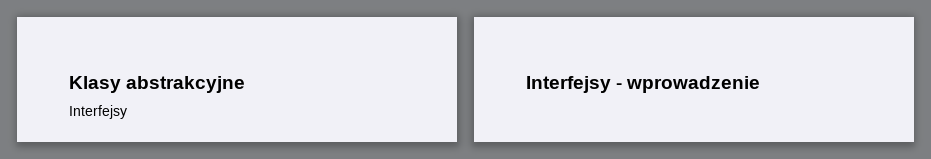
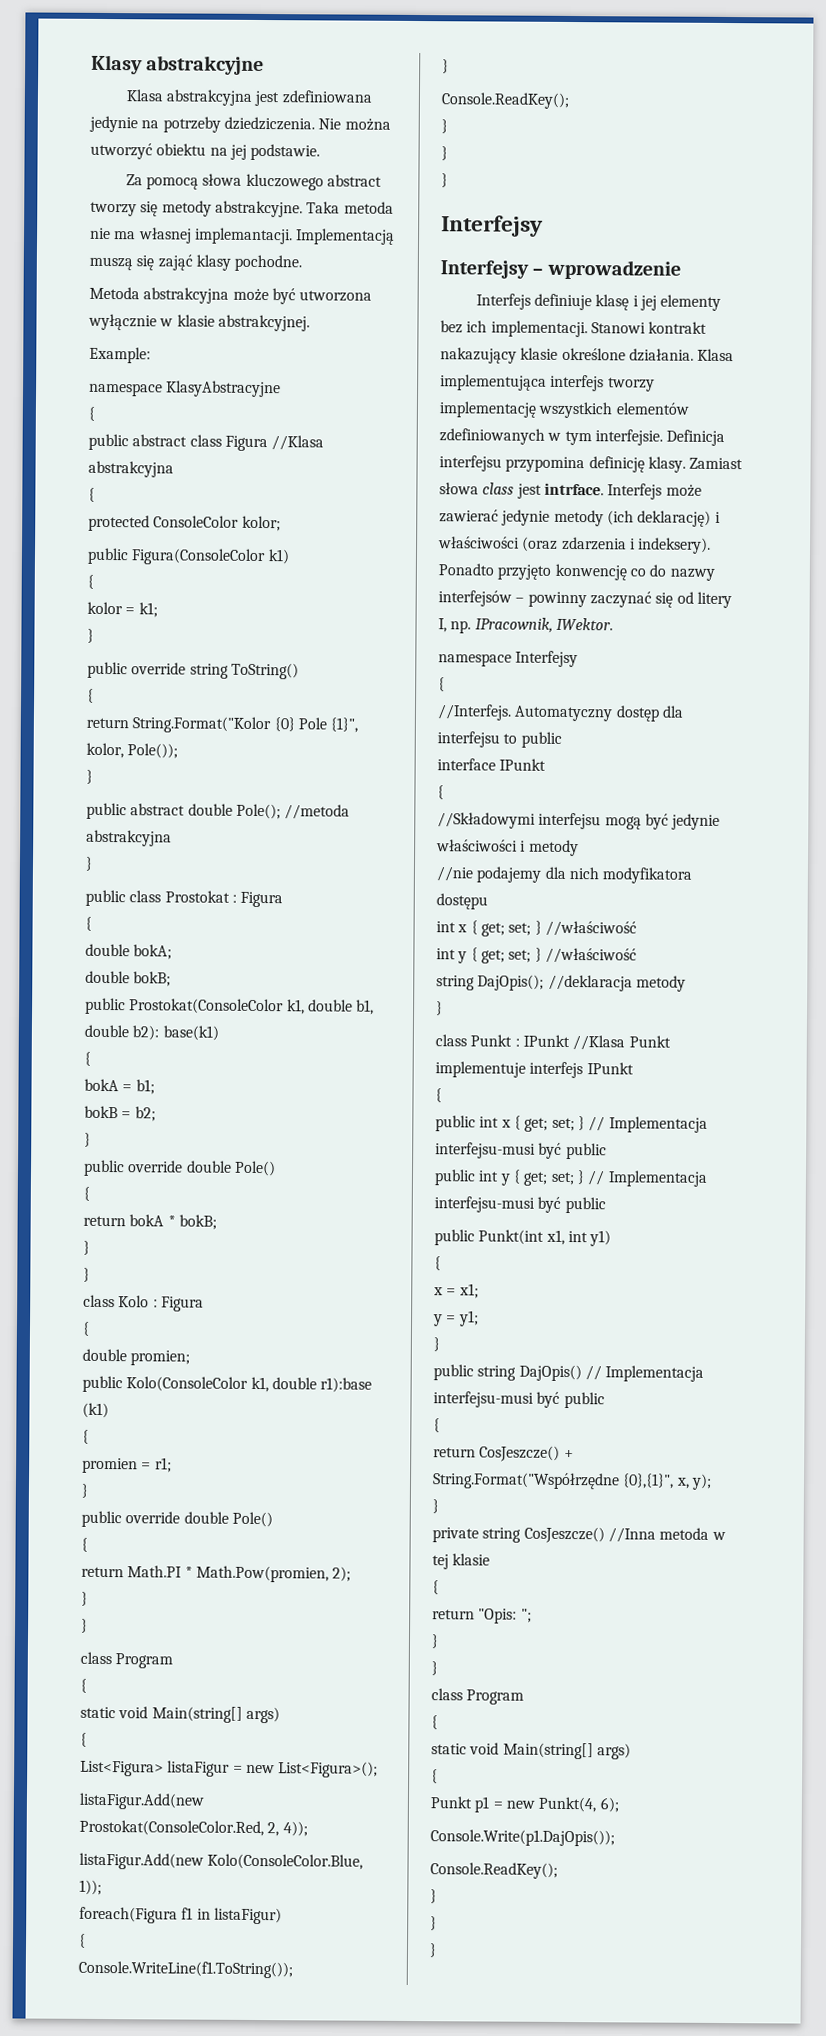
[69,105,127,119] [526,76,761,93] Interfejsy // Interfejsy - wprowadzenie -> [125,89,372,107] [89,115,391,133] [90,142,321,161] [125,173,382,191] [90,200,394,218] [90,227,396,245] [89,254,303,272] [89,286,373,305] [88,313,310,332] [89,346,151,364] [89,380,282,398] [88,406,95,421] [88,433,325,452] [88,460,174,478] [88,487,95,502] [88,514,281,532] [87,547,290,566] [87,574,94,589] [87,601,158,618] [87,628,94,643] [87,661,299,680] [87,688,94,703] [86,716,359,734] [86,742,179,759] [86,769,93,784] [86,802,351,820] [86,829,172,847] [85,856,93,871] [85,889,284,908] [85,916,92,931] [85,943,173,960] [85,970,172,987] [85,997,375,1015] [84,1024,219,1041] [84,1051,91,1066] [84,1078,155,1095] [84,1105,156,1122] [84,1132,91,1147] [83,1159,276,1177] [83,1186,90,1201] [83,1214,217,1230] [83,1240,90,1255] [83,1267,90,1282] [83,1294,204,1312] [82,1321,90,1336] [82,1348,191,1366] [82,1375,373,1393] [82,1402,109,1419] [82,1429,89,1444] [82,1457,172,1474] [81,1483,88,1498] [81,1510,273,1528] [81,1537,88,1552] [81,1565,352,1583] [81,1591,88,1606] [81,1618,88,1633] [80,1651,174,1669] [80,1678,87,1693] [80,1706,280,1724] [80,1732,87,1747] [80,1760,379,1778] [79,1792,204,1810] [79,1819,308,1837] [79,1852,364,1870] [79,1879,102,1896] [79,1906,282,1925] [78,1933,86,1948] [78,1960,293,1979] [442,59,449,74] [441,92,569,109] [441,119,448,134] [441,146,448,161] [441,173,448,188] [441,215,543,237] [440,259,681,280] [475,293,722,311] [440,320,708,338] [440,347,735,364] [440,374,655,392] [439,401,689,419] [439,428,726,447] [439,455,744,473] [439,482,702,500] [439,509,721,527] [438,536,712,554] [438,563,715,581] [438,590,732,609] [438,617,613,634] [438,650,579,668] [438,677,445,692] [437,704,684,722] [437,731,562,748] [437,758,547,771] [437,785,444,800] [437,812,721,830] [436,839,579,857] [436,866,693,884] [436,893,488,910] [436,920,637,937] [436,947,637,964] [436,974,686,992] [436,1001,443,1016] [435,1034,671,1051] [435,1061,634,1079] [435,1088,442,1103] [435,1115,708,1133] [435,1142,607,1160] [434,1169,708,1187] [434,1196,606,1214] [434,1229,612,1247] [434,1256,441,1271] [433,1283,479,1299] [433,1310,479,1327] [433,1337,440,1352] [433,1364,705,1382] [433,1391,605,1409] [433,1418,440,1433] [433,1445,574,1462] [432,1472,712,1490] [432,1499,439,1514] [432,1526,726,1544] [432,1553,491,1570] [432,1580,439,1595] [432,1608,532,1624] [431,1634,439,1649] [431,1661,438,1676] [431,1688,525,1705] [431,1715,438,1730] [431,1742,631,1760] [431,1769,438,1784] [430,1796,619,1813] [430,1829,615,1847] [430,1862,558,1879] [430,1889,437,1904] [430,1916,437,1931] [429,1943,437,1958] Klasa abstrakcyjna jest zdefiniowana jedynie na potrzeby dziedziczenia. Nie można utworzyć obiektu na jej podstawie. // Za pomocą słowa kluczowego abstract tworzy się metody abstrakcyjne. Taka metoda nie ma własnej implemantacji. Implementacją muszą się zająć klasy pochodne. // Metoda abstrakcyjna może być utworzona wyłącznie w klasie abstrakcyjnej. // Example: // namespace KlasyAbstracyjne // { // public abstract class Figura //Klasa abstrakcyjna // { // protected ConsoleColor kolor; // public Figura(ConsoleColor k1) // { // kolor = k1; // } // public override string ToString() // { // return String.Format("Kolor {0} Pole {1}", kolor, Pole()); // } // public abstract double Pole(); //metoda abstrakcyjna // } // public class Prostokat : Figura // { // double bokA; // double bokB; // public Prostokat(ConsoleColor k1, double b1, double b2): base(k1) // { // bokA = b1; // bokB = b2; // } // public override double Pole() // { // return bokA * bokB; // } // } // class Kolo : Figura // { // double promien; // public Kolo(ConsoleColor k1, double r1):base (k1) // { // promien = r1; // } // public override double Pole() // { // return Math.PI * Math.Pow(promien, 2); // } // } // class Program // { // static void Main(string[] args) // { // List<Figura> listaFigur = new List<Figura>(); // listaFigur.Add(new Prostokat(ConsoleColor.Red, 2, 4)); // listaFigur.Add(new Kolo(ConsoleColor.Blue, 1)); // foreach(Figura f1 in listaFigur) // { // Console.WriteLine(f1.ToString()); // } // Console.ReadKey(); // } // } // } // Interfejsy // Interfejsy – wprowadzenie // Interfejs definiuje klasę i jej elementy bez ich implementacji. Stanowi kontrakt nakazujący klasie określone działania. Klasa implementująca interfejs tworzy implementację wszystkich elementów zdefiniowanych w tym interfejsie. Definicja interfejsu przypomina definicję klasy. Zamiast słowa class jest intrface. Interfejs może zawierać jedynie metody (ich deklarację) i właściwości (oraz zdarzenia i indeksery). Ponadto przyjęto konwencję co do nazwy interfejsów – powinny zaczynać się od litery I, np. IPracownik, IWektor. // namespace Interfejsy // { // //Interfejs. Automatyczny dostęp dla interfejsu to public // interface IPunkt // { // //Składowymi interfejsu mogą być jedynie właściwości i metody // //nie podajemy dla nich modyfikatora dostępu // int x { get; set; } //właściwość // int y { get; set; } //właściwość // string DajOpis(); //deklaracja metody // } // class Punkt : IPunkt //Klasa Punkt implementuje interfejs IPunkt // { // public int x { get; set; } // Implementacja interfejsu-musi być public // public int y { get; set; } // Implementacja interfejsu-musi być public // public Punkt(int x1, int y1) // { // x = x1; // y = y1; // } // public string DajOpis() // Implementacja interfejsu-musi być public // { // return CosJeszcze() + String.Format("Współrzędne {0},{1}", x, y); // } // private string CosJeszcze() //Inna metoda w tej klasie // { // return "Opis: "; // } // } // class Program // { // static void Main(string[] args) // { // Punkt p1 = new Punkt(4, 6); // Console.Write(p1.DajOpis()); // Console.ReadKey(); // } // } // }

